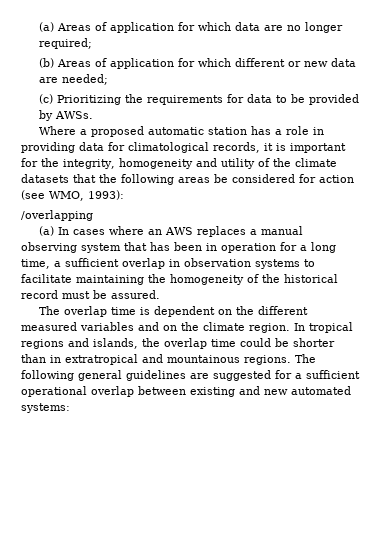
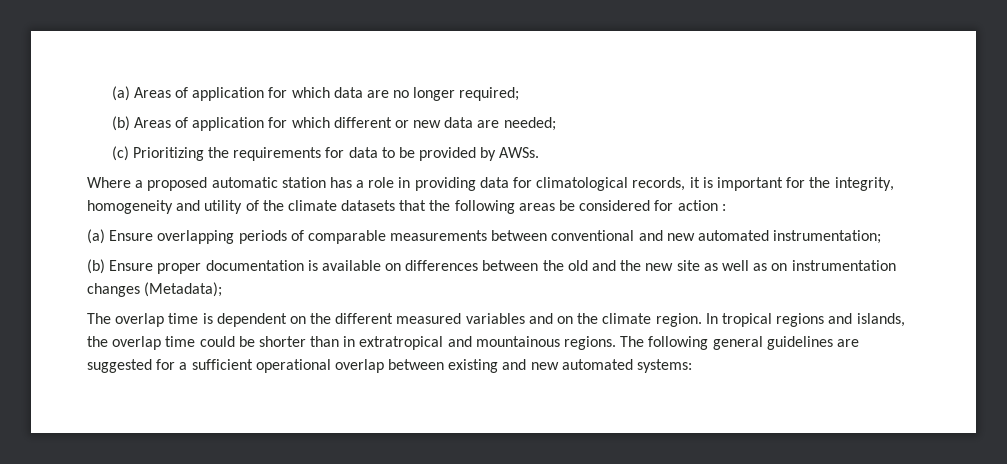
[21,190,124,201] [21,210,93,221] [39,226,304,237] [21,242,336,253] [21,258,315,269] [21,274,338,285] [21,290,160,299] (see WMO, 1993): // /overlapping // (a) In cases where an AWS replaces a manual observing system that has been in operation for a long time, a sufficient overlap in observation systems to facilitate maintaining the homogeneity of the historical record must be assured. -> [721,204,726,211] [87,229,882,244] [87,259,896,274] [87,282,223,297] : // (a) Ensure overlapping periods of comparable measurements between conventional and new automated instrumentation; // (b) Ensure proper documentation is available on differences between the old and the new site as well as on instrumentation changes (Metadata);

